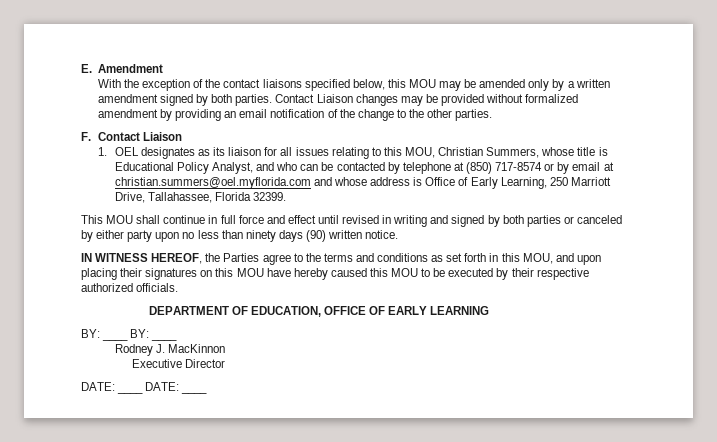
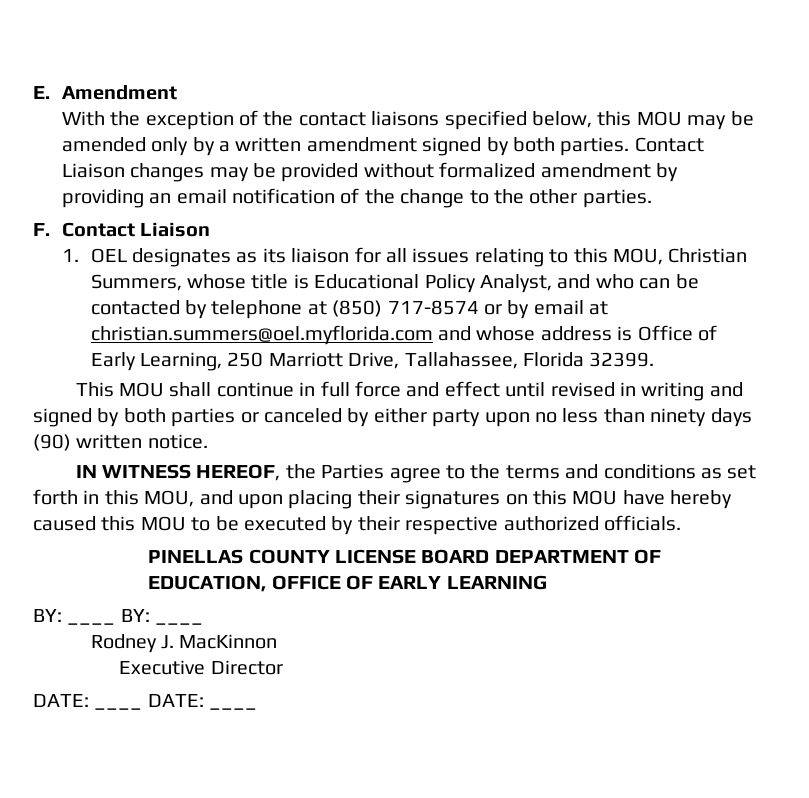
(179, 287) none -> [148,549,490,564] PINELLAS COUNTY LICENSE BOARD

